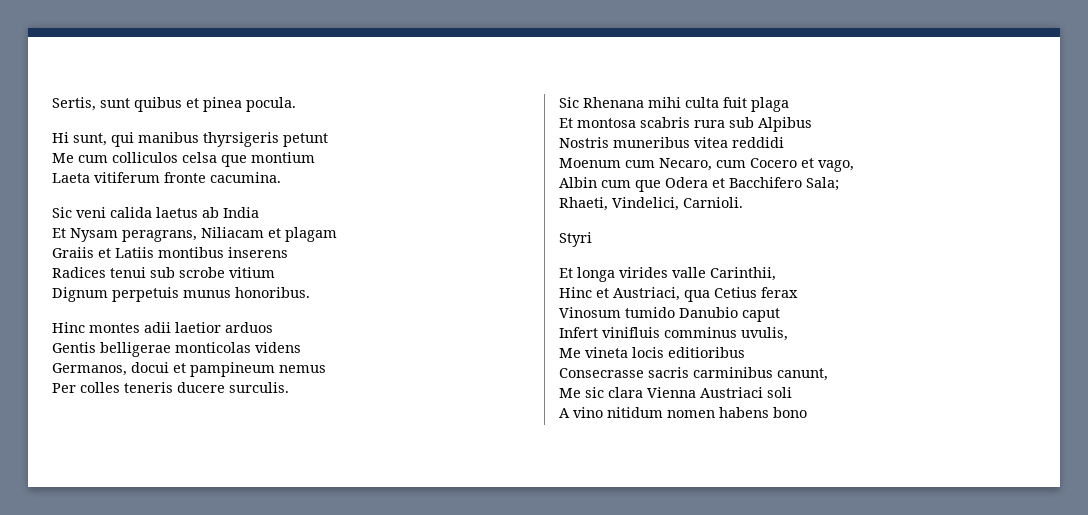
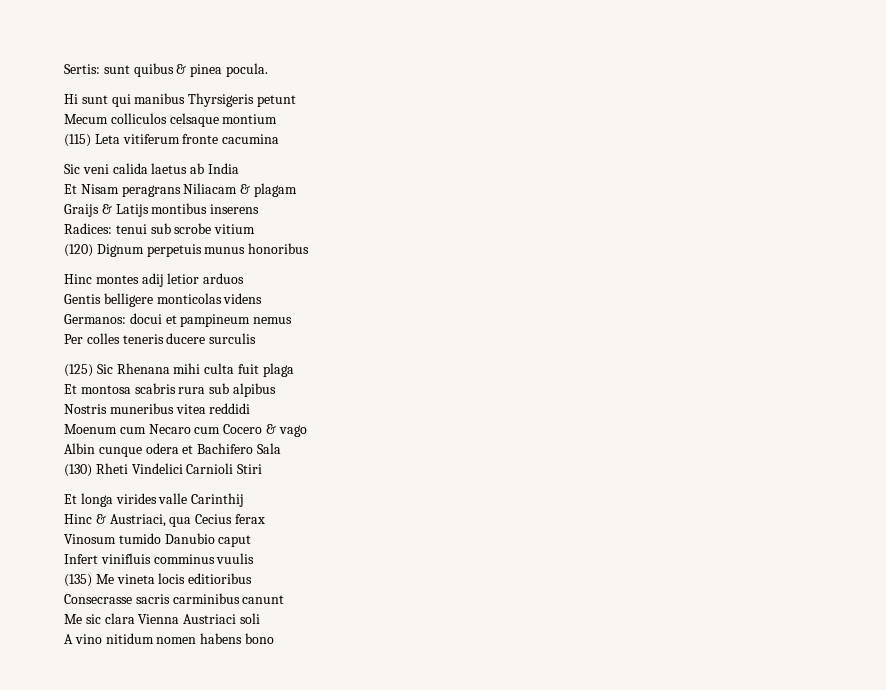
[52,97,96,111] Sertis, -> [64,64,100,74] Sertis:
[186,98,199,108] et -> [176,64,187,74] &
[73,133,107,146] sunt, -> [81,95,108,104] sunt
[203,132,279,147] thyrsigeris -> [188,93,255,107] Thyrsigeris
[52,152,247,167] Me cum colliculos celsa que -> [64,113,219,127] Mecum colliculos celsaque
[52,173,90,183] Laeta -> [64,134,120,147] (115) Leta
[210,172,281,183] cacumina. -> [222,134,280,144] cacumina
[70,227,337,242] [52,247,154,258] Nysam peragrans, Niliacam et plagam // Graiis et Latiis -> [80,183,297,197] [64,204,149,217] Nisam peragrans Niliacam & plagam // Graijs & Latijs
[52,267,106,278] Radices -> [64,223,112,234] Radices:
(275, 272) none -> [64,244,93,257] (120)
[235,287,310,298] honoribus. -> [248,243,310,254] honoribus
[144,322,221,333] adii laetior -> [141,273,200,287] adij letior
[100,342,171,357] belligerae -> [103,293,153,307] belligere
[52,363,127,376] Germanos, -> [64,314,126,324] Germanos:
[229,382,289,393] surculis. // -> [209,333,257,344] [64,364,93,377] surculis // (125)
[758,117,812,132] Alpibus -> [232,383,276,397] alpibus
[659,158,712,171] Necaro, -> [148,424,191,434] Necaro
[801,158,854,172] et vago, -> [265,424,307,437] & vago
[601,177,839,192] [559,197,743,211] [559,232,592,247] cum que Odera et Bacchifero Sala; // Rhaeti, Vindelici, Carnioli. // Styri -> [98,443,281,457] [64,463,263,477] cunque odera et Bachifero Sala // (130) Rheti Vindelici Carnioli Stiri
[710,267,776,281] [559,287,609,298] Carinthii, // Hinc et -> [191,493,245,507] [64,514,106,524] Carinthij // Hinc &
[714,287,757,298] Cetius -> [195,514,233,524] Cecius
[741,327,788,341] uvulis, // -> [216,553,255,564] [64,574,92,587] vuulis // (135)
[777,368,828,381] canunt, -> [242,595,285,604] canunt

